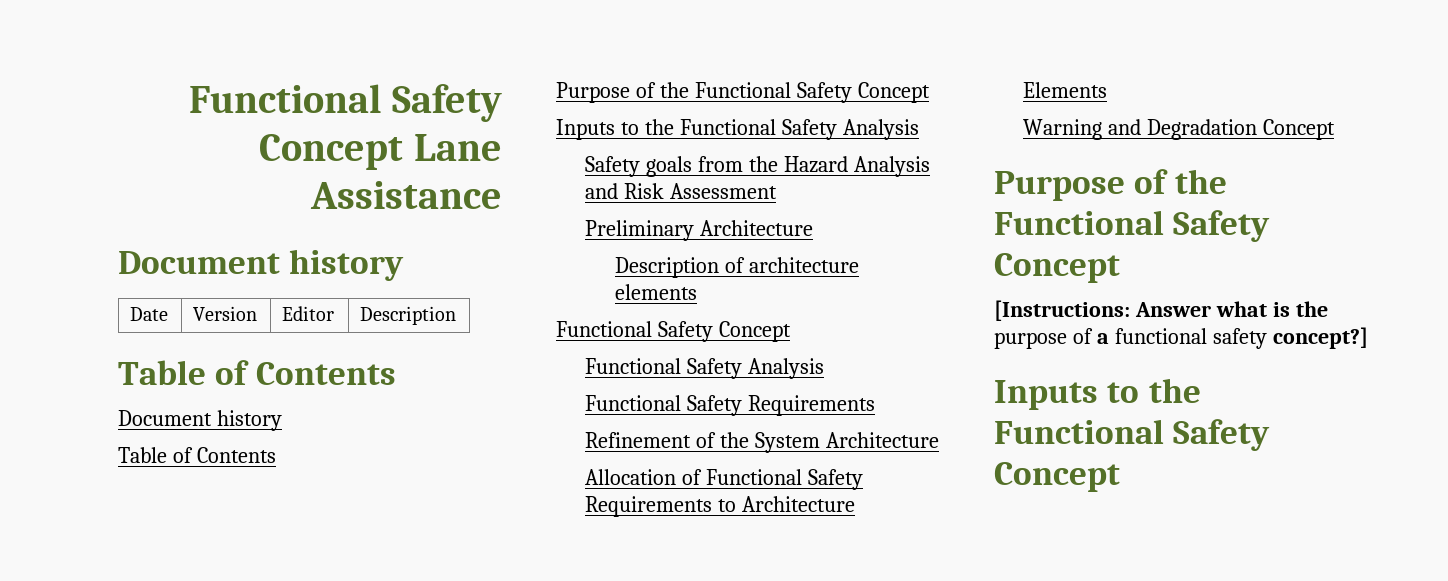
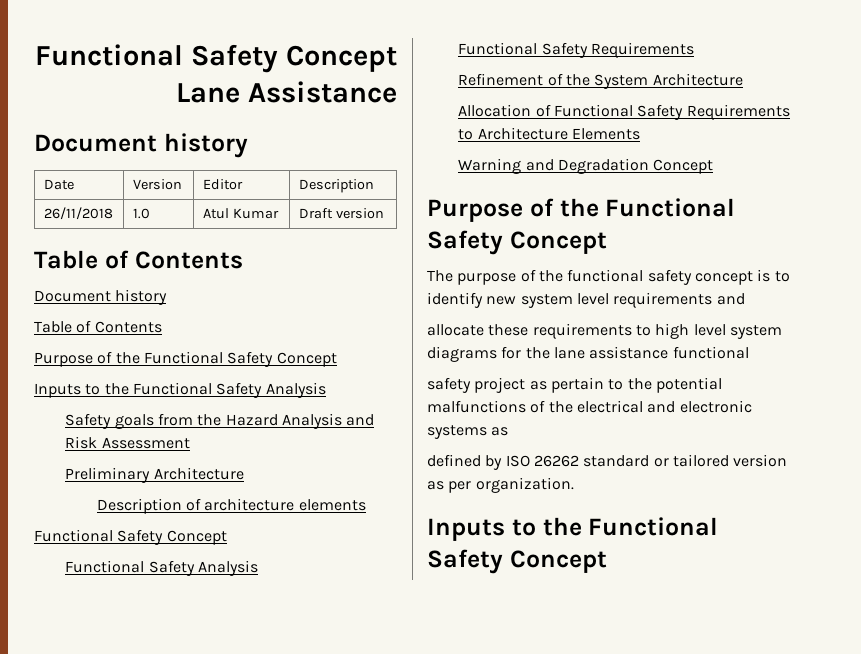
(457, 315) none -> [43,207,113,220] [132,208,150,219] [202,208,279,219] [298,208,384,219] // 26/11/2018 | 1.0 | Atul Kumar | Draft version
[994,300,1328,321] [Instructions: Answer what is the -> [427,270,453,282] The
[1096,333,1109,344] a -> [538,270,563,282] the
[1272,327,1368,349] concept?] -> [694,269,790,285] [427,292,745,308] [427,323,782,339] [427,346,749,362] [427,377,722,393] [427,400,752,413] [427,425,509,439] [427,454,788,470] [427,477,574,493] concept is to identify new system level requirements and // allocate these requirements to high level system diagrams for the lane assistance functional // safety project as pertain to the potential malfunctions of the electrical and electronic systems as // defined by ISO 26262 standard or tailored version as per organization.

